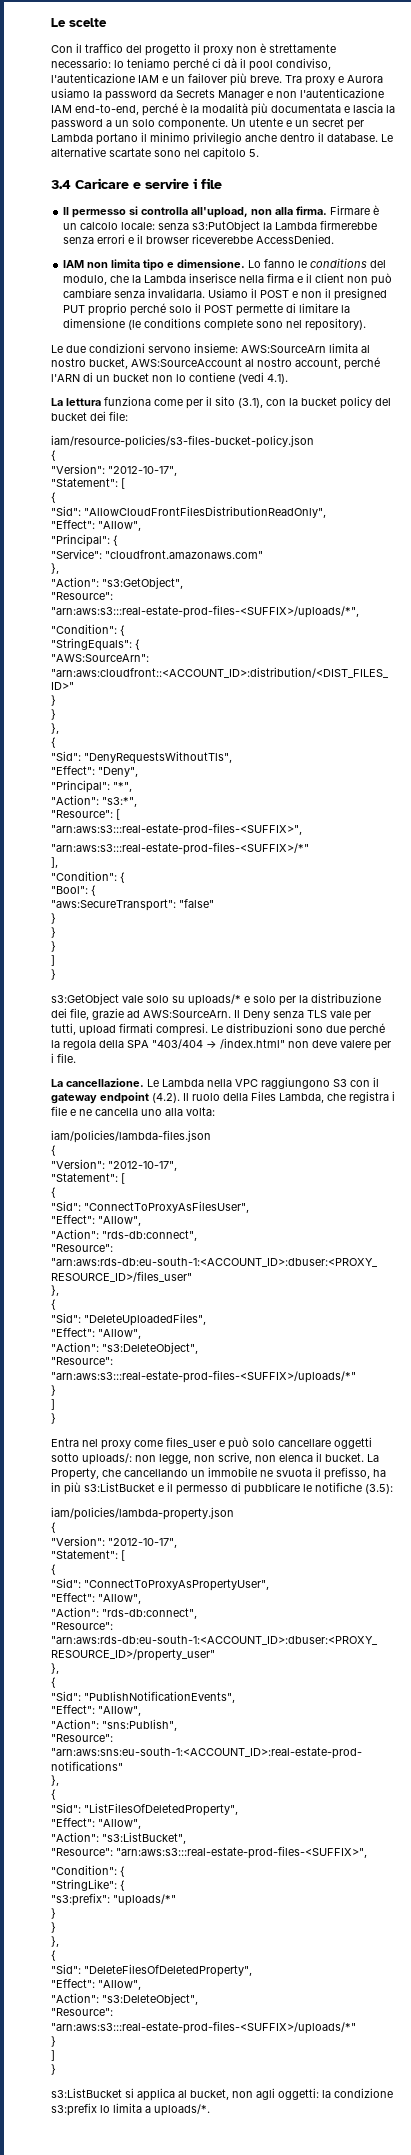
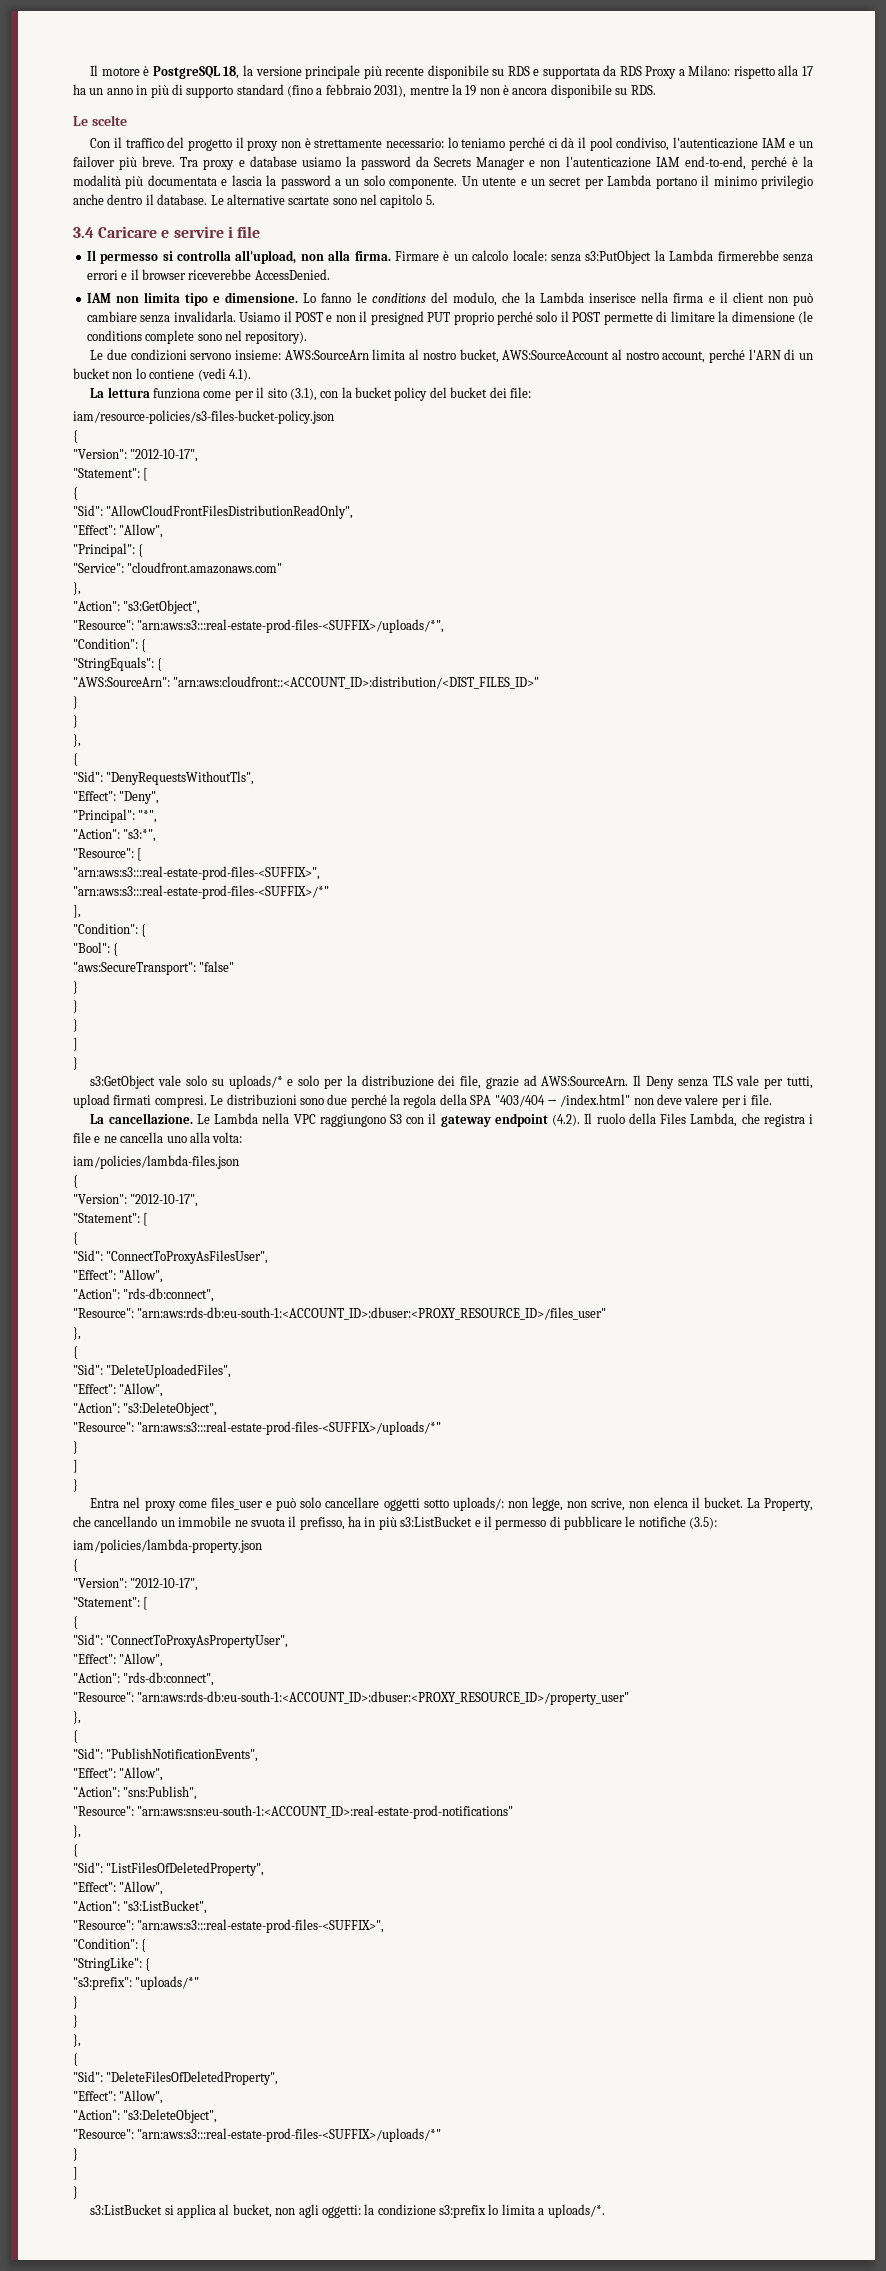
(51, 22) none -> [90,65,814,79] [73,84,656,98] Il motore è PostgreSQL 18, la versione principale più recente disponibile su RDS e supportata da RDS Proxy a Milano: rispetto alla 17 ha un anno in più di supporto standard (fino a febbraio 2031), mentre la 19 non è ancora disponibile su RDS. //
[347,75,383,83] Aurora -> [249,156,297,167] database

